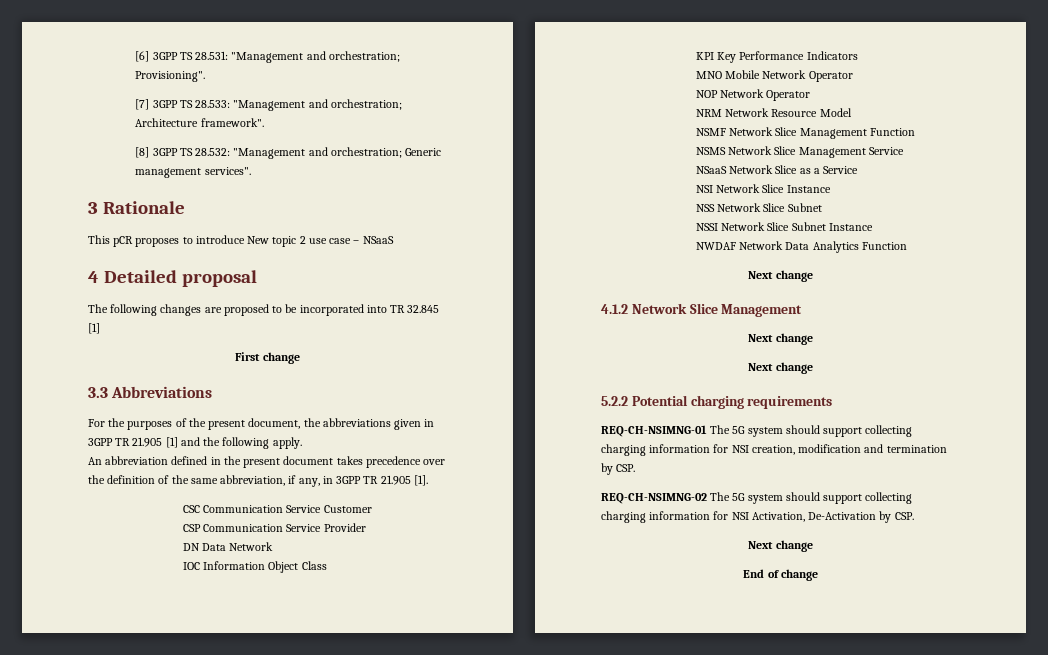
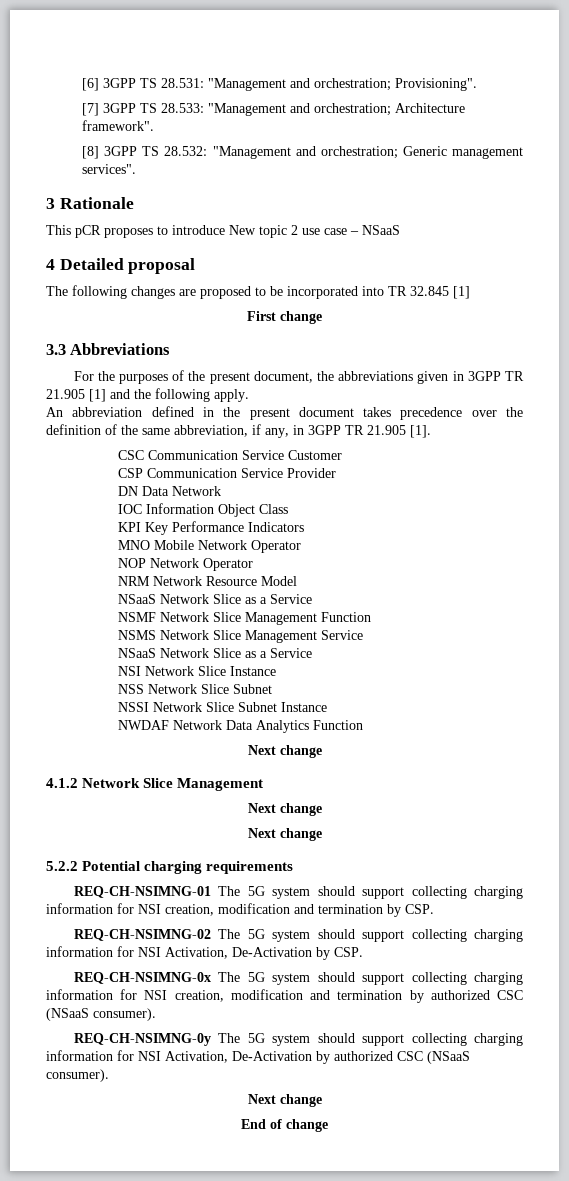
(852, 112) none -> [118,594,313,604] // NSaaS Network Slice as a Service
(914, 516) none -> [73,972,523,985] [46,989,523,1003] [46,1008,156,1021] [73,1033,523,1046] [46,1050,470,1064] [46,1069,109,1082] // REQ-CH-NSIMNG-0x The 5G system should support collecting charging information for NSI creation, modification and termination by authorized CSC (NSaaS consumer). // REQ-CH-NSIMNG-0y The 5G system should support collecting charging information for NSI Activation, De-Activation by authorized CSC (NSaaS consumer).

